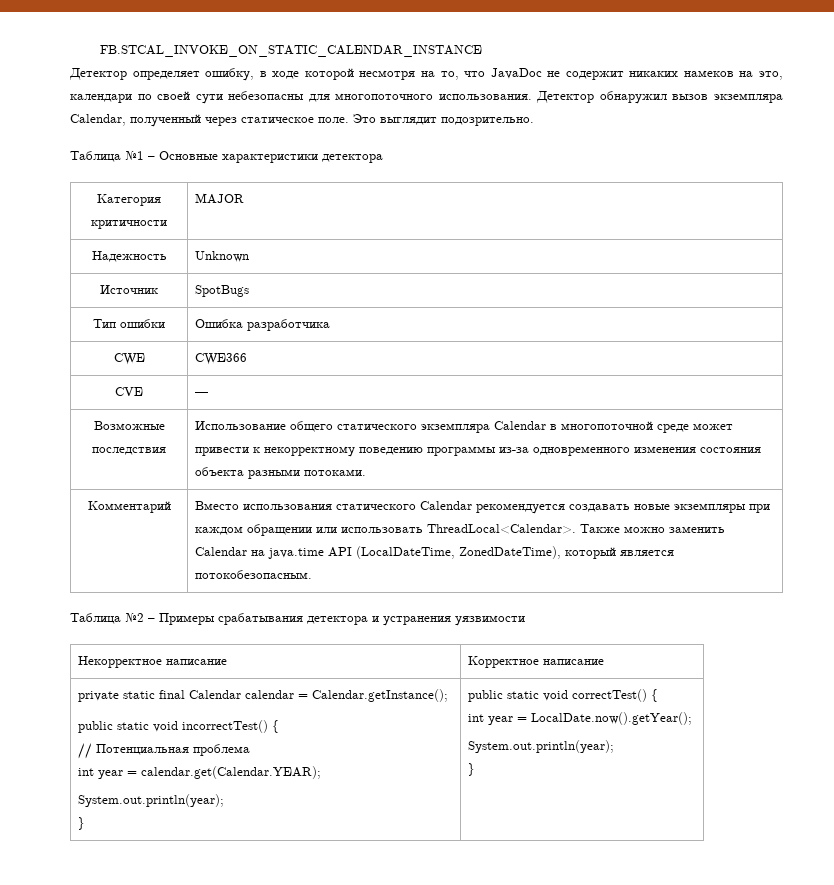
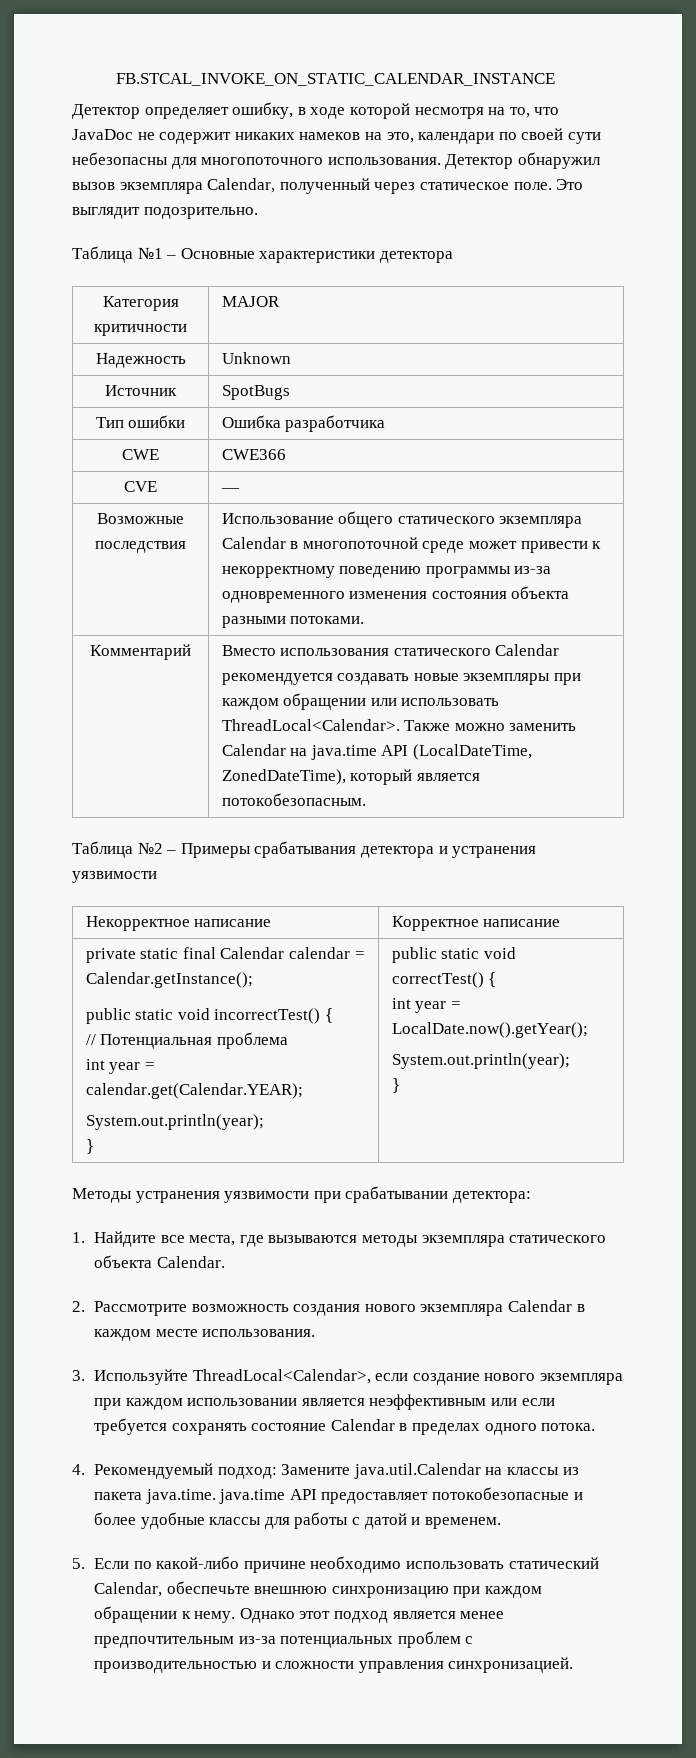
(476, 769) none -> [72,1186,531,1203] [72,1231,607,1247] [93,1255,225,1268] [72,1300,585,1316] [93,1329,316,1341] [72,1369,623,1385] [93,1394,555,1410] [93,1418,596,1435] [72,1463,579,1479] [93,1487,583,1504] [93,1512,501,1529] [72,1556,599,1573] [93,1581,542,1598] [93,1606,505,1623] [93,1631,474,1648] [93,1657,574,1673] // Методы устранения уязвимости при срабатывании детектора: // 1. Найдите все места, где вызываются методы экземпляра статического объекта Calendar. // 2. Рассмотрите возможность создания нового экземпляра Calendar в каждом месте использования. // 3. Используйте ThreadLocal<Calendar>, если создание нового экземпляра при каждом использовании является неэффективным или если требуется сохранять состояние Calendar в пределах одного потока. // 4. Рекомендуемый подход: Замените java.util.Calendar на классы из пакета java.time. java.time API предоставляет потокобезопасные и более удобные классы для работы с датой и временем. // 5. Если по какой-либо причине необходимо использовать статический Calendar, обеспечьте внешнюю синхронизацию при каждом обращении к нему. Однако этот подход является менее предпочтительным из-за потенциальных проблем с производительностью и сложности управления синхронизацией.

